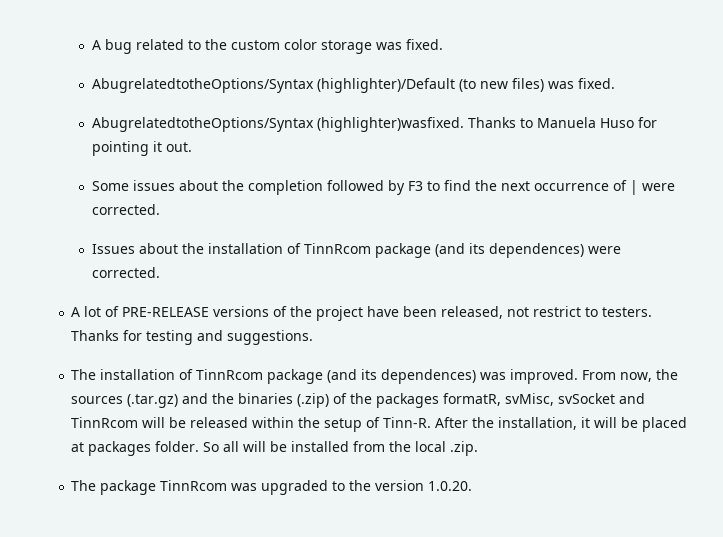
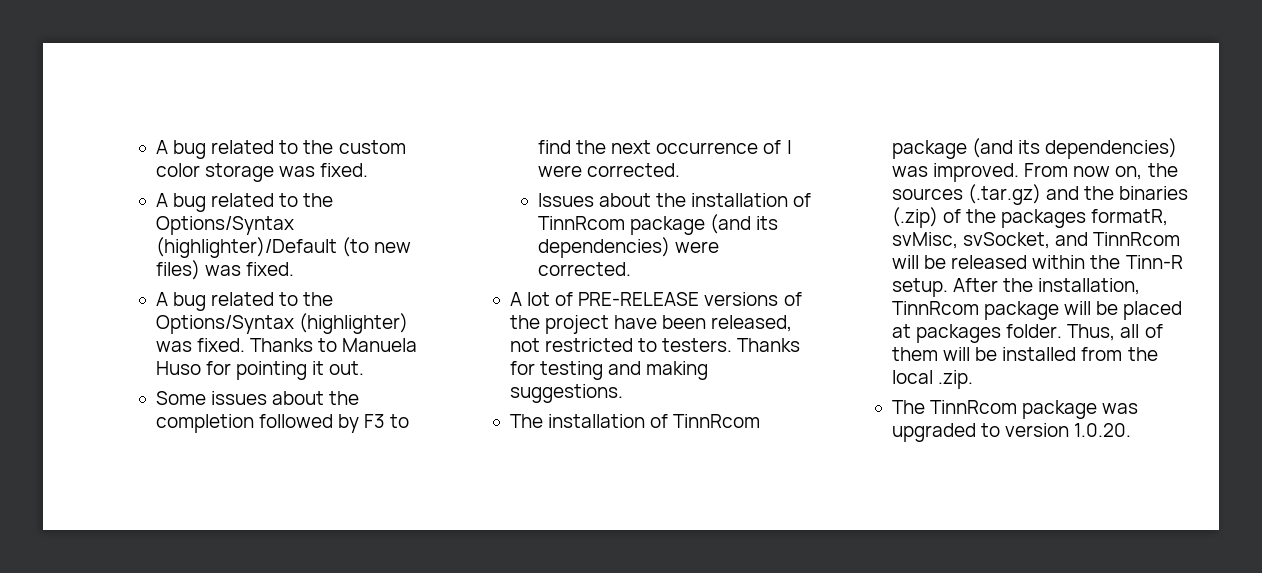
[92,78,315,93] AbugrelatedtotheOptions/Syntax -> [155,193,334,212] [155,216,294,235] A bug related to the Options/Syntax
[92,117,465,132] AbugrelatedtotheOptions/Syntax (highlighter)wasfixed. -> [155,292,334,311] [155,313,409,334] [155,338,246,352] A bug related to the Options/Syntax (highlighter) was fixed.
[489,243,585,258] dependences) -> [537,237,670,258] dependencies)
[533,306,582,317] restrict -> [545,338,634,352] restricted
(224, 335) none -> [646,361,709,380] making
[381,369,477,384] dependences) -> [1045,138,1178,159] dependencies)
[620,372,653,382] now, -> [1073,166,1143,180] now on,
[558,393,616,404] svSocket -> [963,232,1051,249] svSocket,
[324,417,432,432] setup of Tinn-R. -> [1125,255,1183,269] [891,278,948,297] Tinn-R setup.
[581,417,591,428] it -> [891,301,1060,320] TinnRcom package
[203,441,240,452] So all -> [1067,324,1163,341] [891,347,938,361] Thus, all of them
[100,480,228,495] package TinnRcom -> [930,400,1098,419] TinnRcom package
[349,480,372,491] the -> (1001, 430) none

